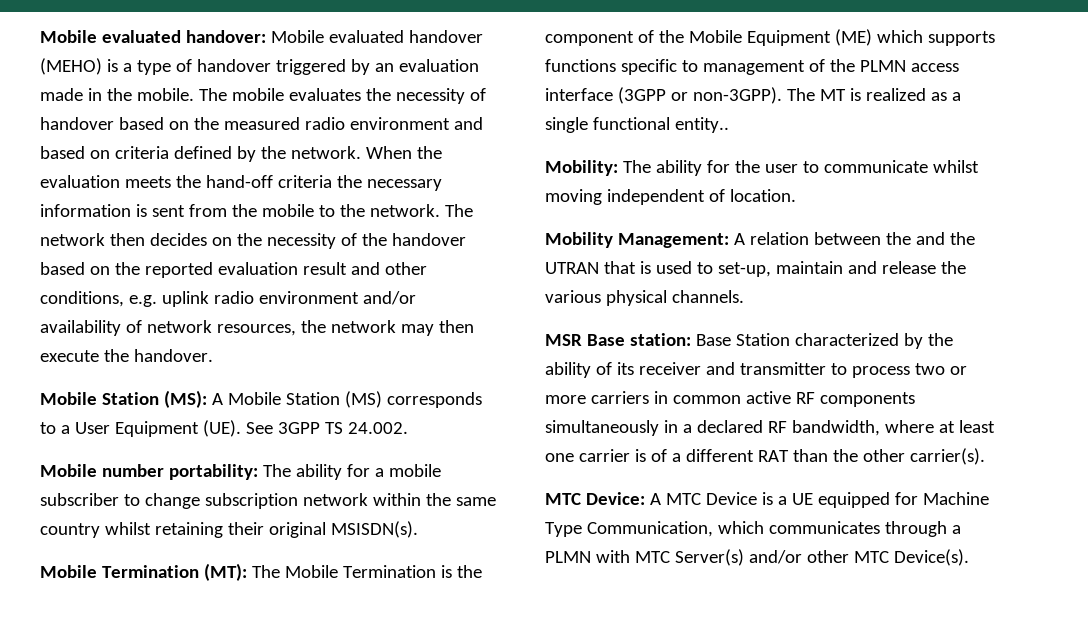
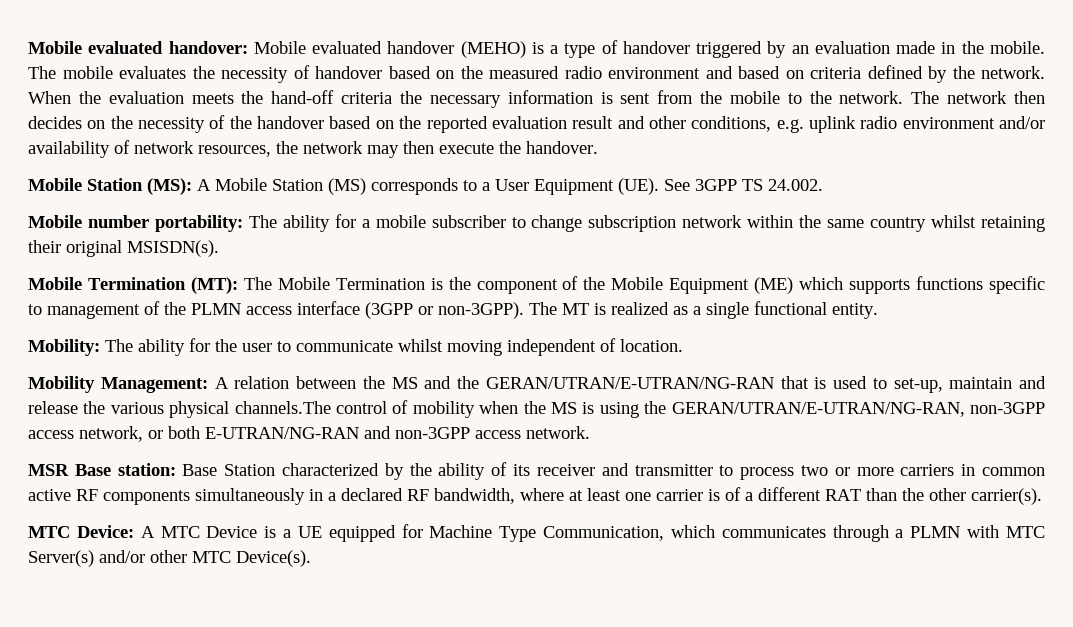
[674,117,729,133] entity.. -> [832,303,878,319] entity.
(911, 238) none -> [391,377,418,389] MS
[545,262,599,274] UTRAN -> [485,377,774,389] GERAN/UTRAN/E-UTRAN/NG-RAN
[671,290,744,303] channels. -> [234,400,1045,418] [28,426,590,442] channels.The control of mobility when the MS is using the GERAN/UTRAN/E-UTRAN/NG-RAN, non-3GPP access network, or both E-UTRAN/NG-RAN and non-3GPP access network.

